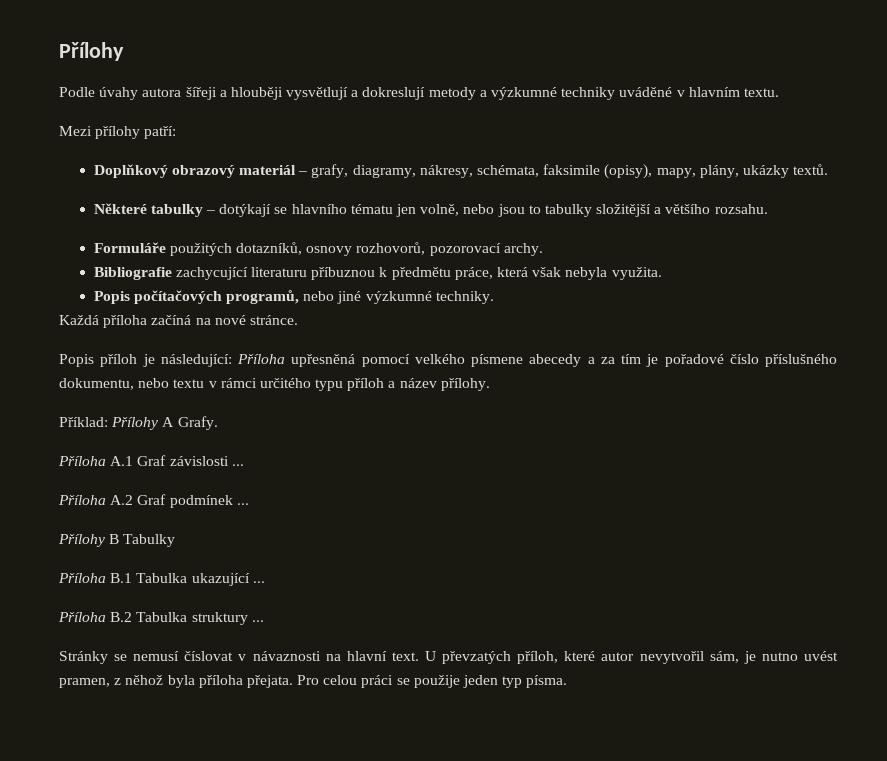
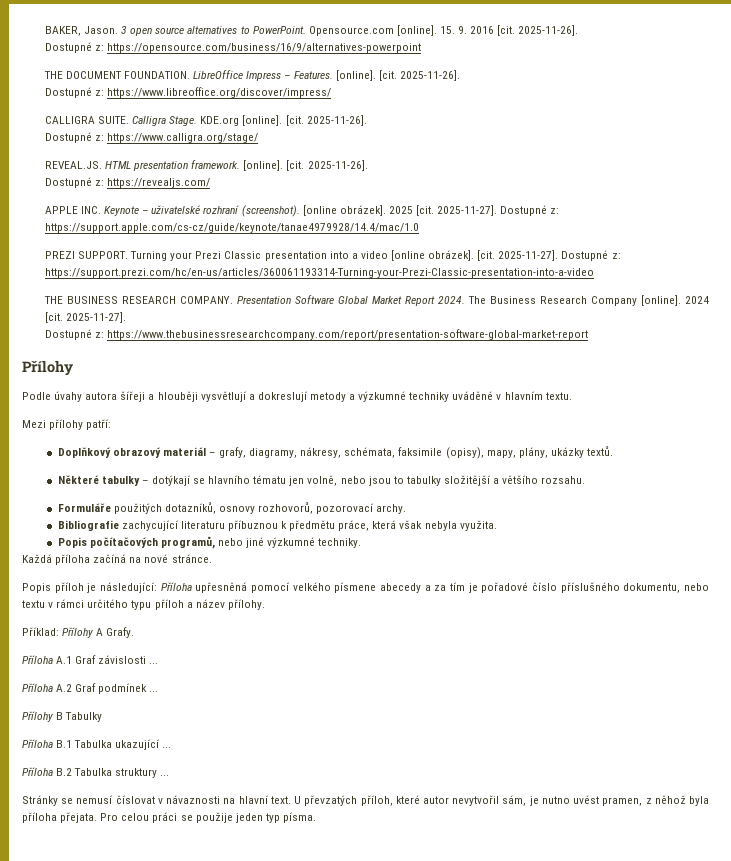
(59, 51) none -> [44,25,579,36] [44,42,422,53] [43,70,460,81] [44,87,332,98] [44,115,367,126] [44,132,259,143] [44,160,368,171] [44,177,211,188] [44,205,560,217] [44,223,419,233] [44,250,621,261] [44,268,594,278] [43,295,709,306] [44,312,127,323] [44,329,589,340] BAKER, Jason. 3 open source alternatives to PowerPoint. Opensource.com [online]. 15. 9. 2016 [cit. 2025-11-26]. // Dostupné z: https://opensource.com/business/16/9/alternatives-powerpoint // THE DOCUMENT FOUNDATION. LibreOffice Impress – Features. [online]. [cit. 2025-11-26]. // Dostupné z: https://www.libreoffice.org/discover/impress/ // CALLIGRA SUITE. Calligra Stage. KDE.org [online]. [cit. 2025-11-26]. // Dostupné z: https://www.calligra.org/stage/ // REVEAL.JS. HTML presentation framework. [online]. [cit. 2025-11-26]. // Dostupné z: https://revealjs.com/ // APPLE INC. Keynote – uživatelské rozhraní (screenshot). [online obrázek]. 2025 [cit. 2025-11-27]. Dostupné z: https://support.apple.com/cs-cz/guide/keynote/tanae4979928/14.4/mac/1.0 // PREZI SUPPORT. Turning your Prezi Classic presentation into a video [online obrázek]. [cit. 2025-11-27]. Dostupné z: https://support.prezi.com/hc/en-us/articles/360061193314-Turning-your-Prezi-Classic-presentation-into-a-video // THE BUSINESS RESEARCH COMPANY. Presentation Software Global Market Report 2024. The Business Research Company [online]. 2024 [cit. 2025-11-27]. // Dostupné z: https://www.thebusinessresearchcompany.com/report/presentation-software-global-market-report //

